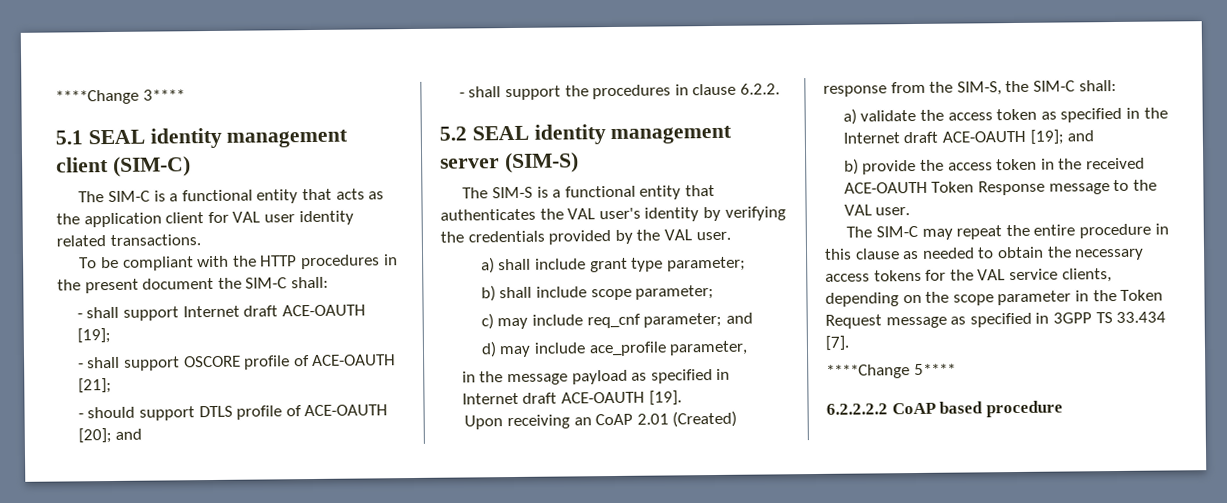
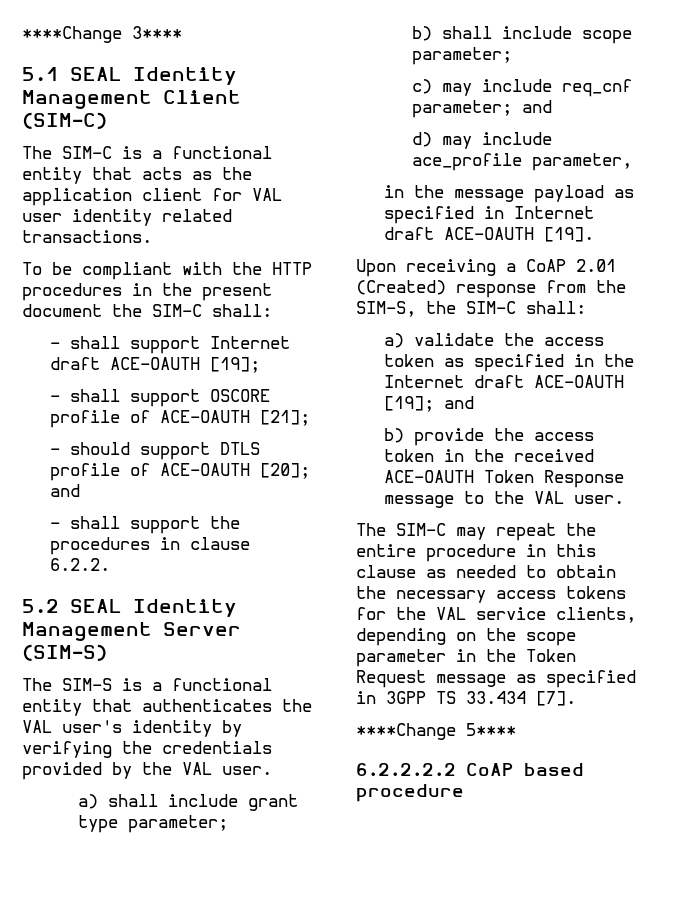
[149,127,349,149] [56,157,109,173] identity management client -> [133,67,237,85] [22,90,241,109] Identity Management Client
[533,124,733,145] [440,158,500,169] identity management server -> [133,599,237,617] [22,622,241,641] Identity Management Server
[573,417,592,426] an -> [506,263,516,272] a

